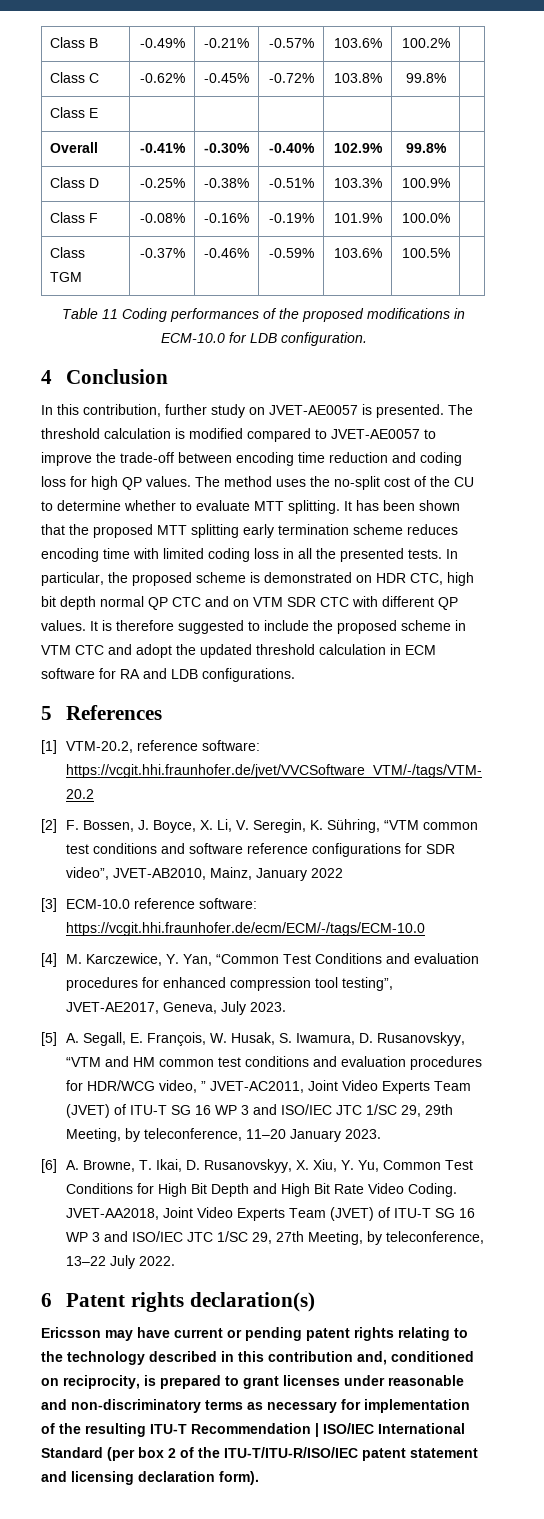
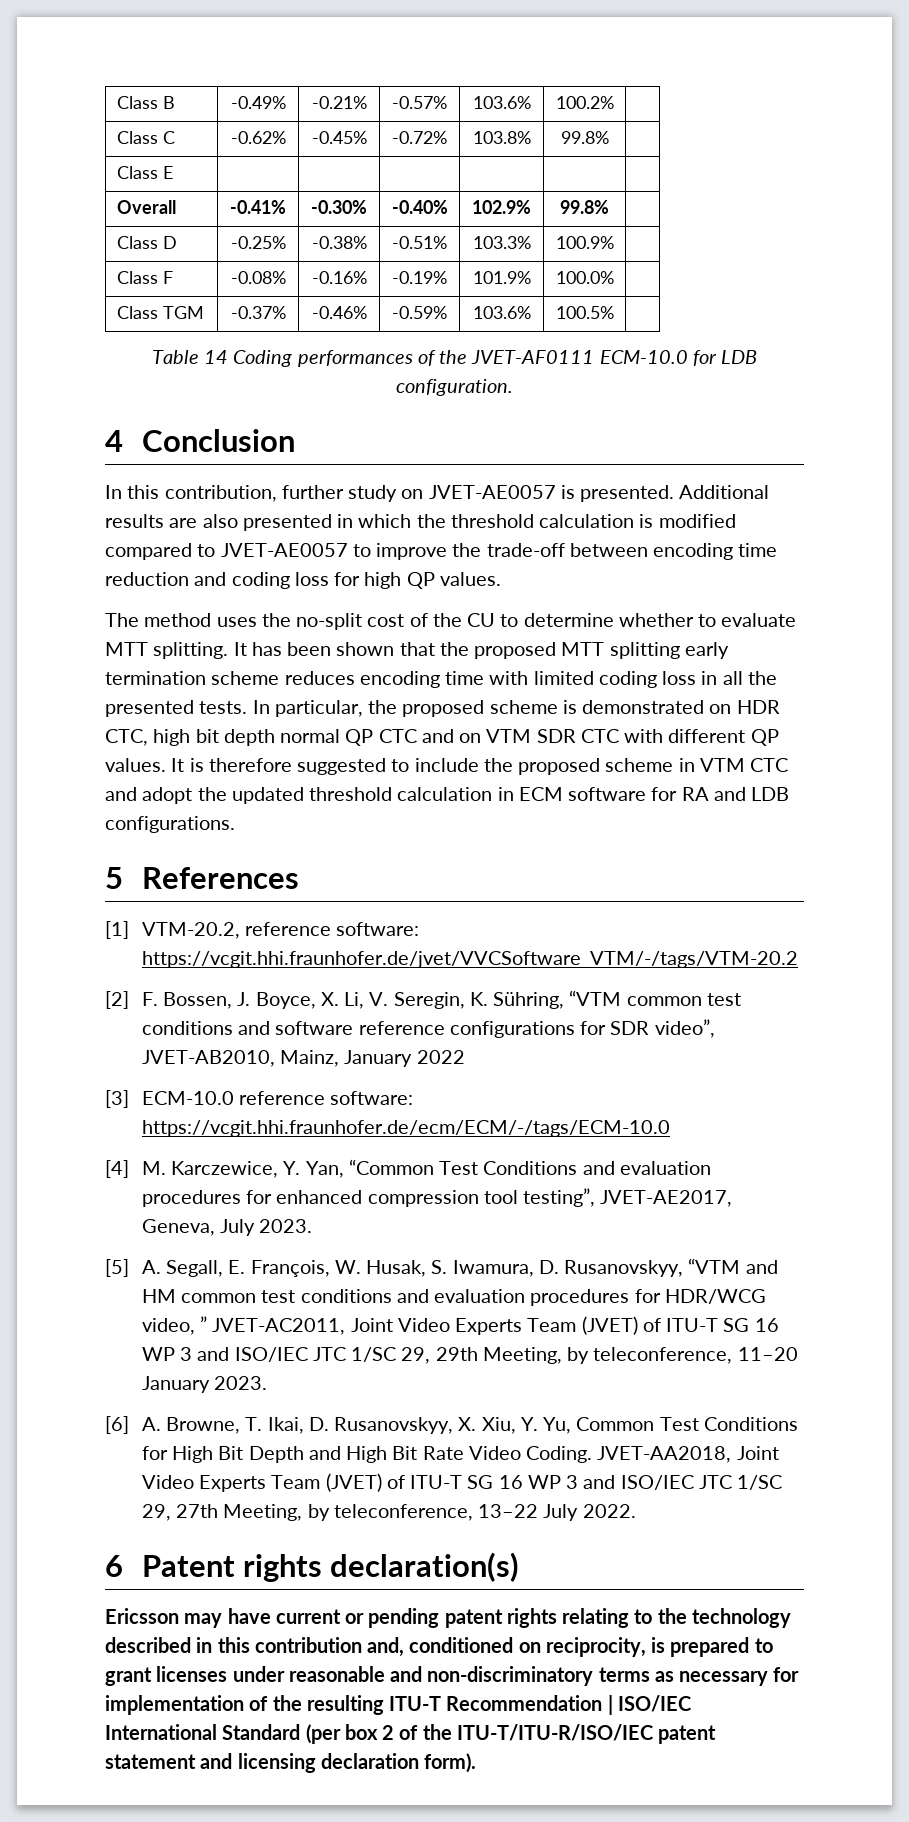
[102,309,118,319] 11 -> [204,350,229,364] 14
[302,308,465,322] proposed modifications in -> [471,350,595,364] JVET-AF0111
[448,404,473,415] The -> [679,485,770,499] [105,514,446,531] Additional results are also presented in which the
(191, 481) none -> (501, 579) //

